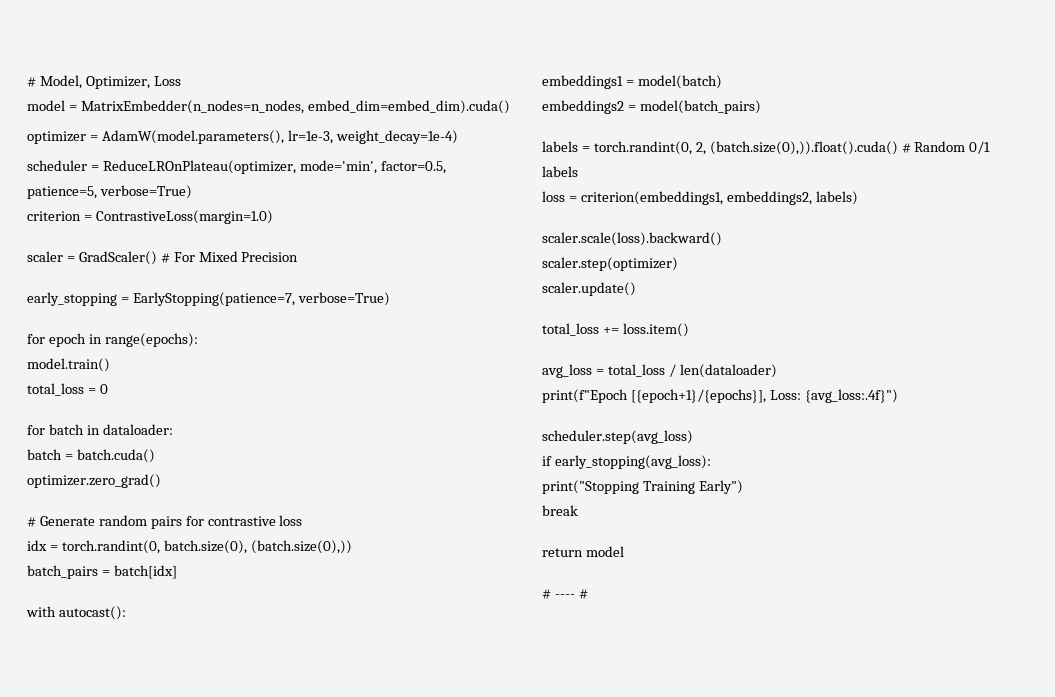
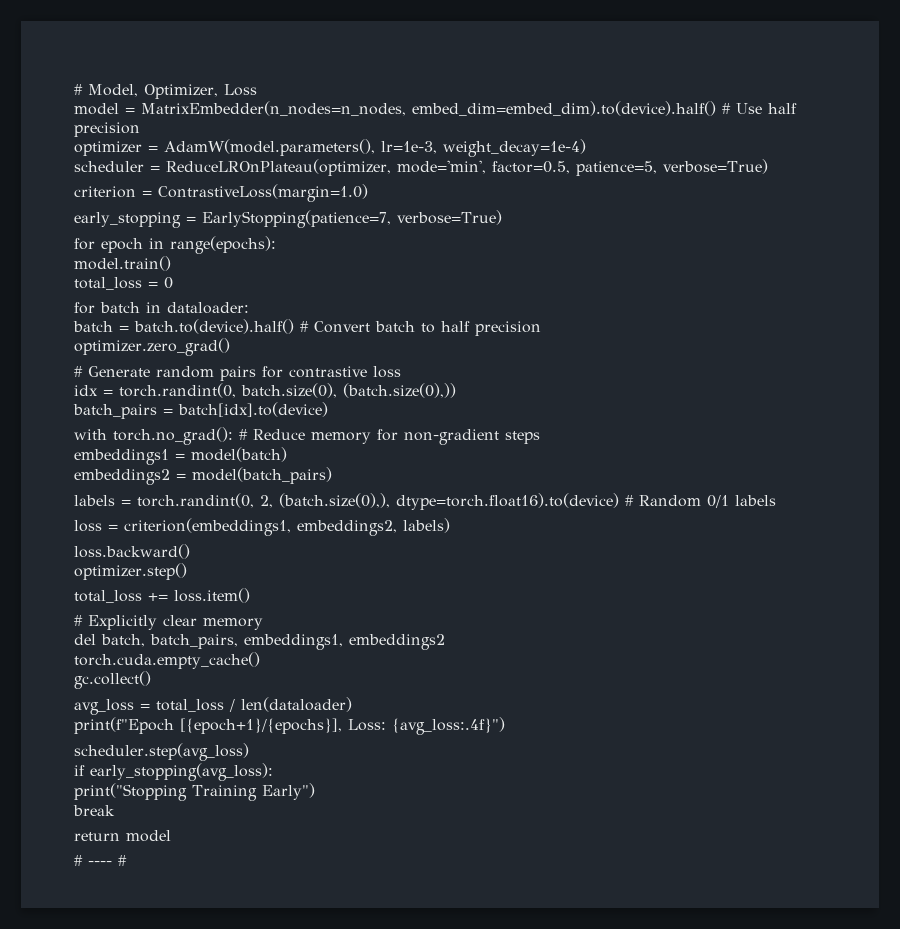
[307,100,510,114] embed_dim=embed_dim).cuda() -> [412,101,797,116] [74,122,140,137] embed_dim=embed_dim).to(device).half() # Use half precision
[27,251,299,265] // scaler = GradScaler() # For Mixed Precision -> (368, 193) none
[76,449,155,463] batch.cuda() -> [134,319,541,336] batch.to(device).half() # Convert batch to half precision
[113,565,177,579] batch[idx] -> [178,402,328,417] batch[idx].to(device)
[58,606,126,620] autocast(): -> [113,427,540,445] torch.no_grad(): # Reduce memory for non-gradient steps
[709,141,898,155] (batch.size(0),)).float().cuda() -> [279,493,619,510] (batch.size(0),), dtype=torch.float16).to(device)
[542,232,722,246] [542,257,678,271] [542,282,636,296] scaler.scale(loss).backward() // scaler.step(optimizer) // scaler.update() -> [74,544,190,559] [74,563,187,580] loss.backward() // optimizer.step()
(689, 330) none -> [74,615,263,630] [74,634,445,650] [74,652,260,669] [74,671,151,689] // # Explicitly clear memory // del batch, batch_pairs, embeddings1, embeddings2 // torch.cuda.empty_cache() // gc.collect()

